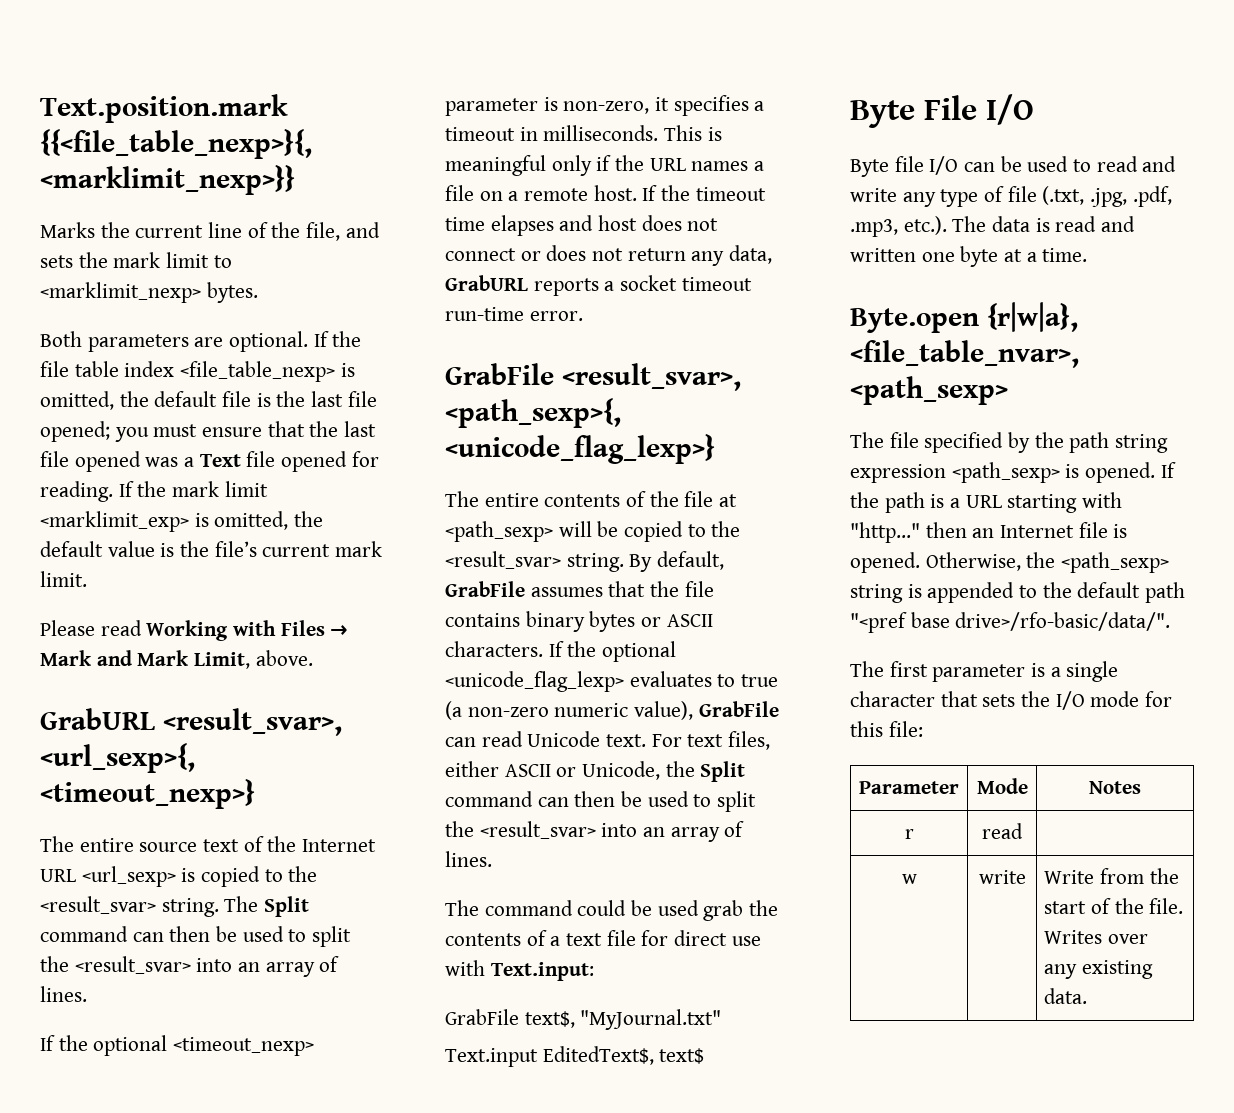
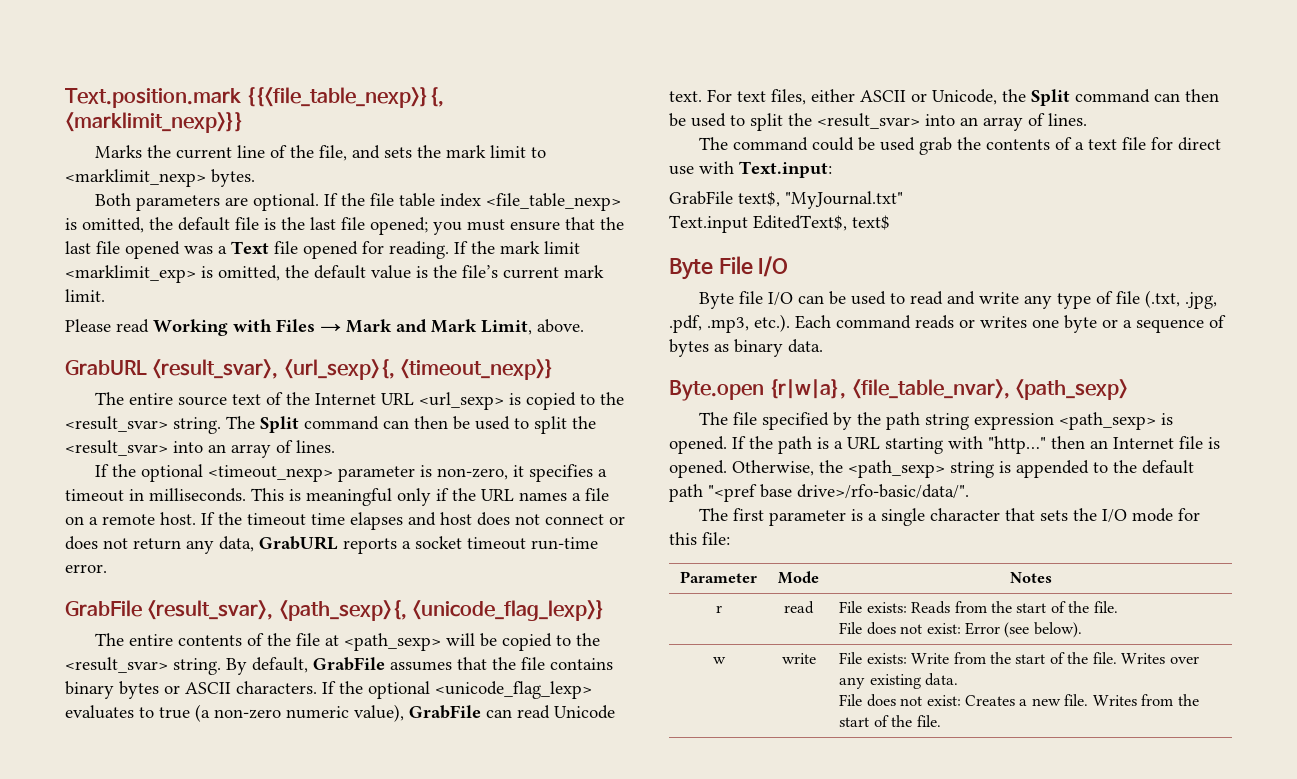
[952,216,1136,232] [850,246,1088,267] The data is read and written one byte at a time. -> [795,315,1226,333] [669,339,823,357] Each command reads or writes one byte or a sequence of bytes as binary data.
(1023, 831) none -> [839,601,1118,614] [839,622,1082,638] File exists: Reads from the start of the file. // File does not exist: Error (see below).
(1026, 877) none -> [839,652,907,664] File exists:
(1088, 996) none -> [839,694,1199,707] [839,715,941,727] // File does not exist: Creates a new file. Writes from the start of the file.

